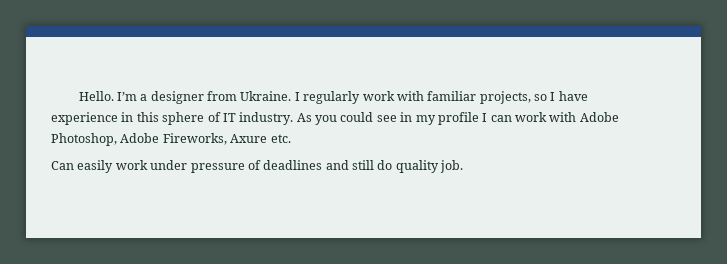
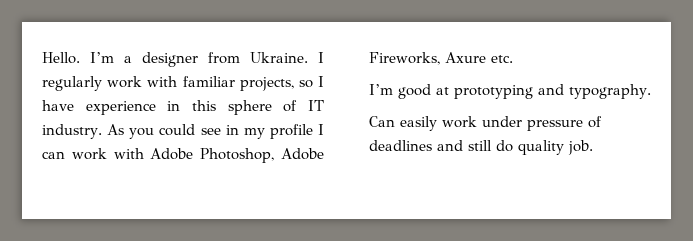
(291, 138) none -> [369,84,651,99] // I’m good at prototyping and typography.

